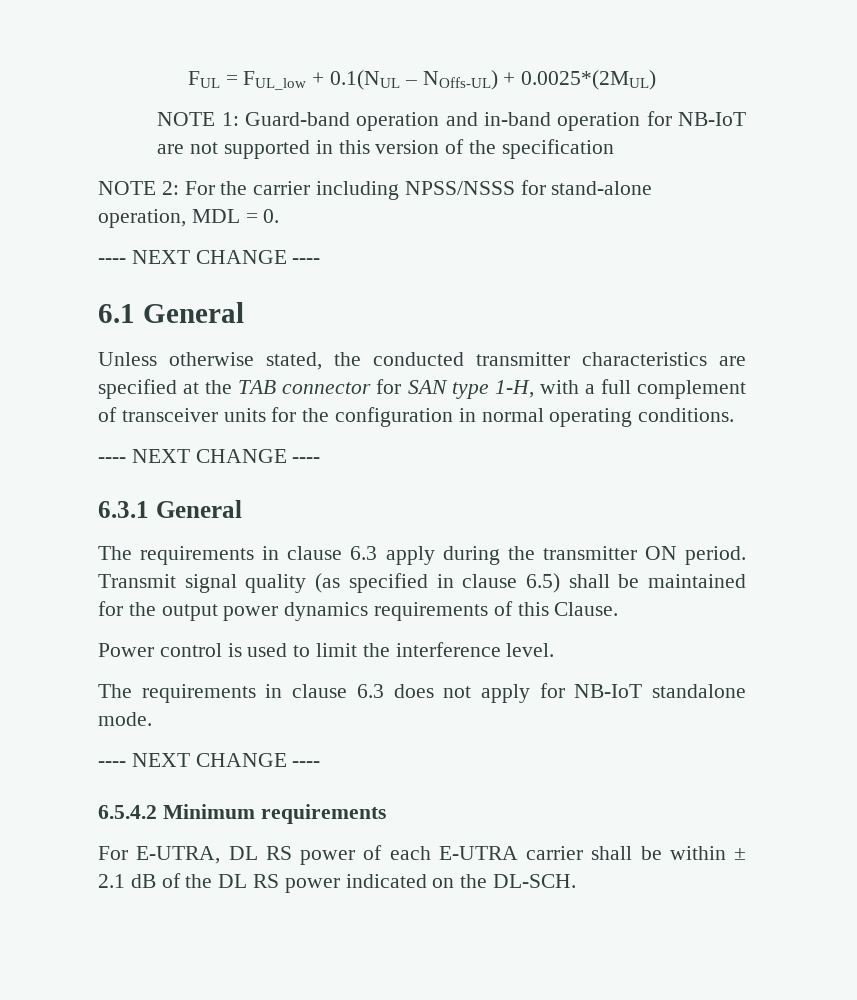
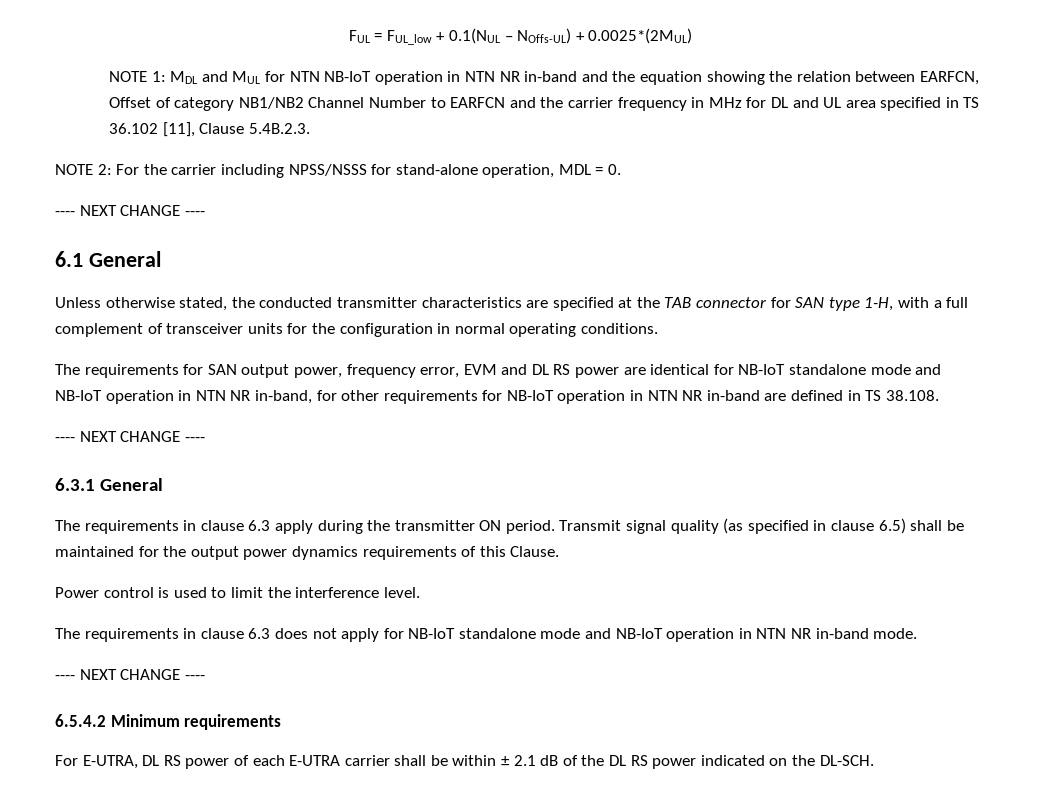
[244,111,746,131] [157,139,614,159] Guard-band operation and in-band operation for NB-IoT are not supported in this version of the specification -> [170,71,979,85] [109,97,980,111] [109,122,310,137] MDL and MUL for NTN NB-IoT operation in NTN NR in-band and the equation showing the relation between EARFCN, Offset of category NB1/NB2 Channel Number to EARFCN and the carrier frequency in MHz for DL and UL area specified in TS 36.102 [11], Clause 5.4B.2.3.
(735, 415) none -> [55,364,942,378] [55,390,939,404] // The requirements for SAN output power, frequency error, EVM and DL RS power are identical for NB-IoT standalone mode and NB-IoT operation in NTN NR in-band, for other requirements for NB-IoT operation in NTN NR in-band are defined in TS 38.108.
(746, 691) none -> [540,628,869,642] mode and NB-IoT operation in NTN NR in-band

